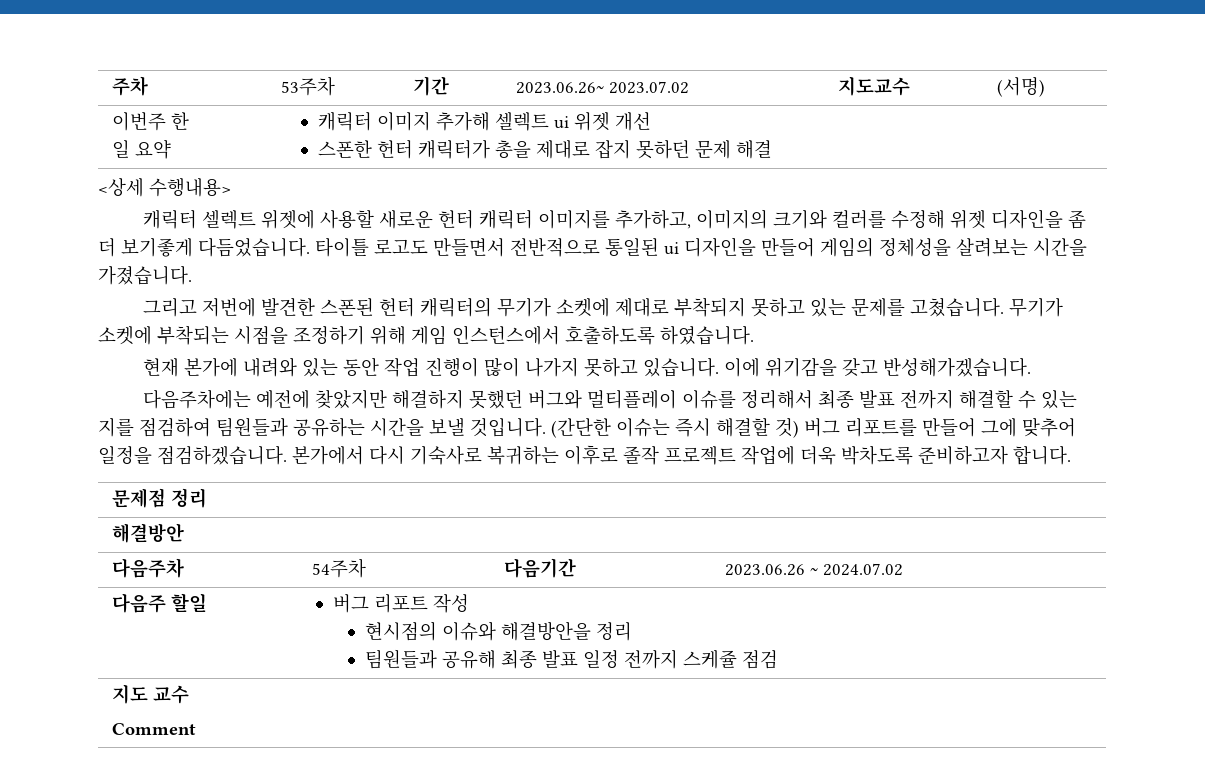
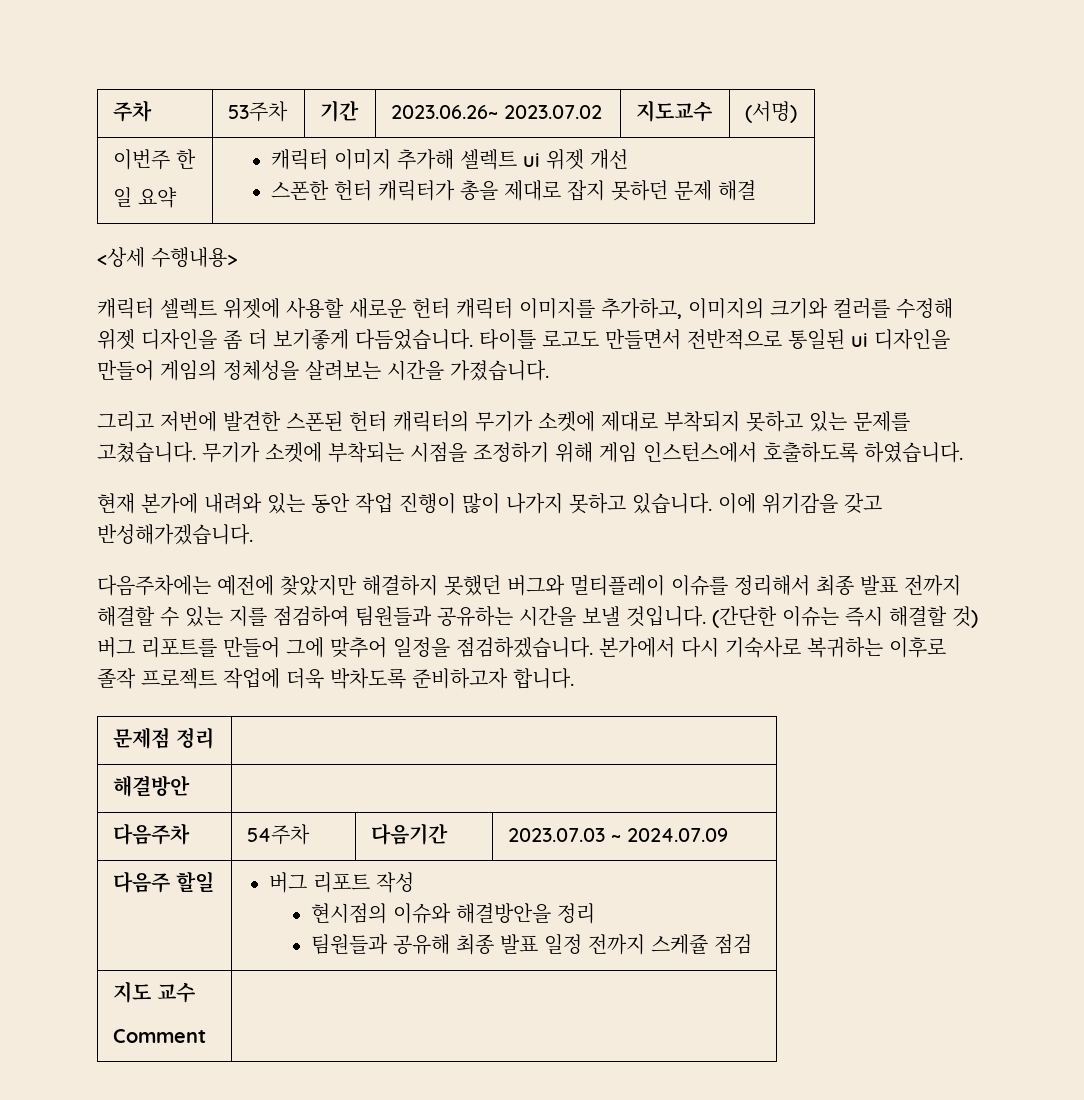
[725,563,904,576] 2023.06.26 ~ 2024.07.02 -> [507,828,728,842] 2023.07.03 ~ 2024.07.09

